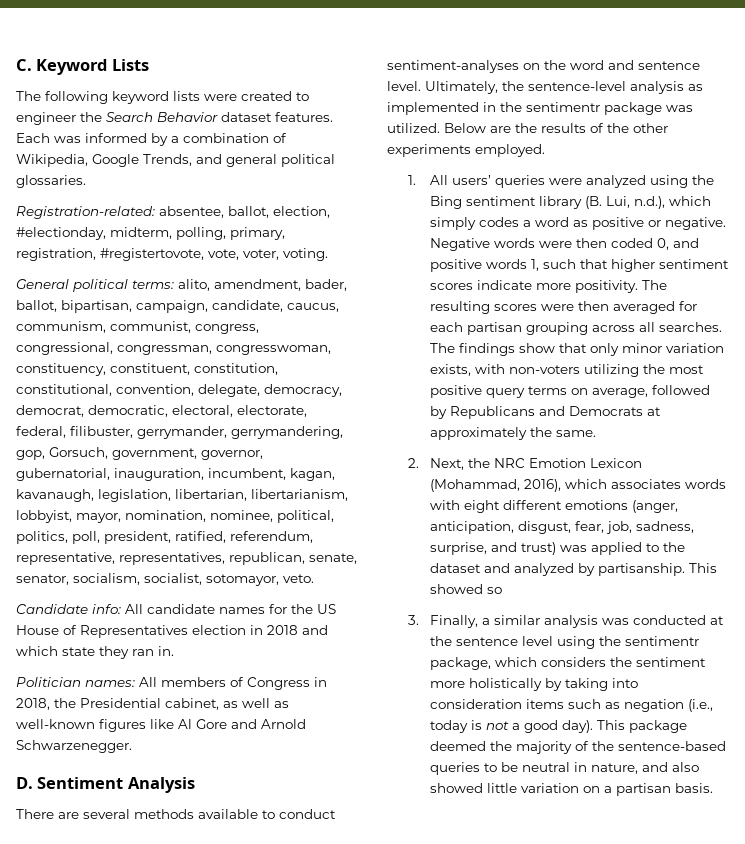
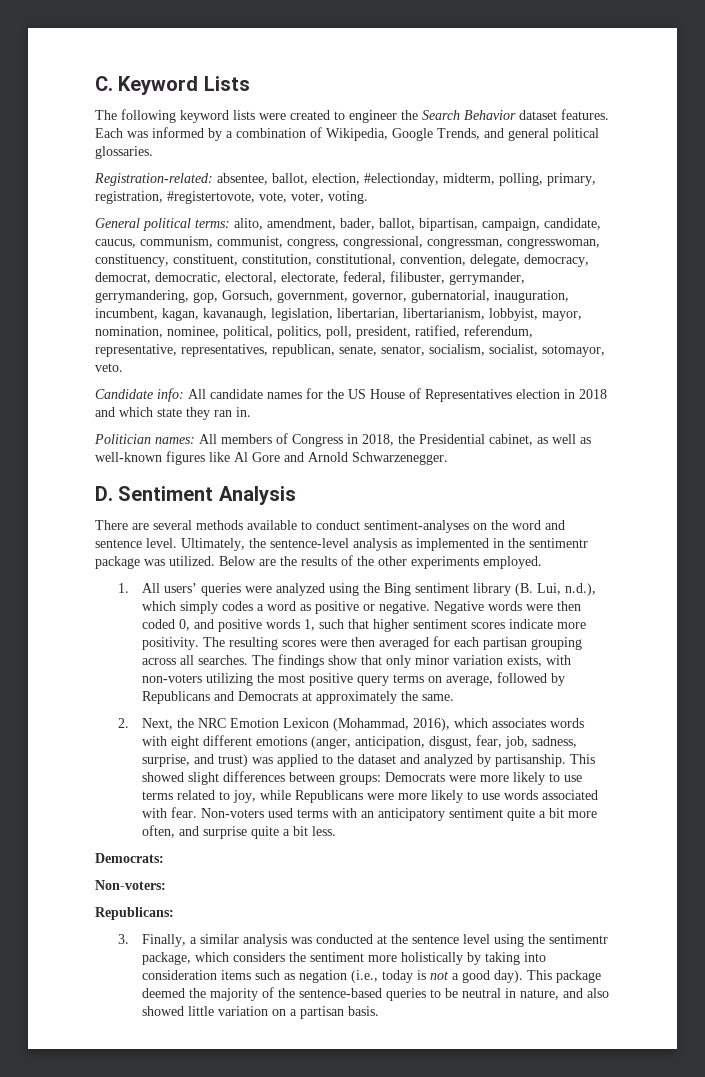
[486,587,502,594] so -> [187,771,582,785] [141,790,598,803] [141,807,597,821] [141,825,336,839] [95,853,164,863] [95,880,166,890] [95,907,174,920] slight differences between groups: Democrats were more likely to use terms related to joy, while Republicans were more likely to use words associated with fear. Non-voters used terms with an anticipatory sentiment quite a bit more often, and surprise quite a bit less. // Democrats: // Non-voters: // Republicans:

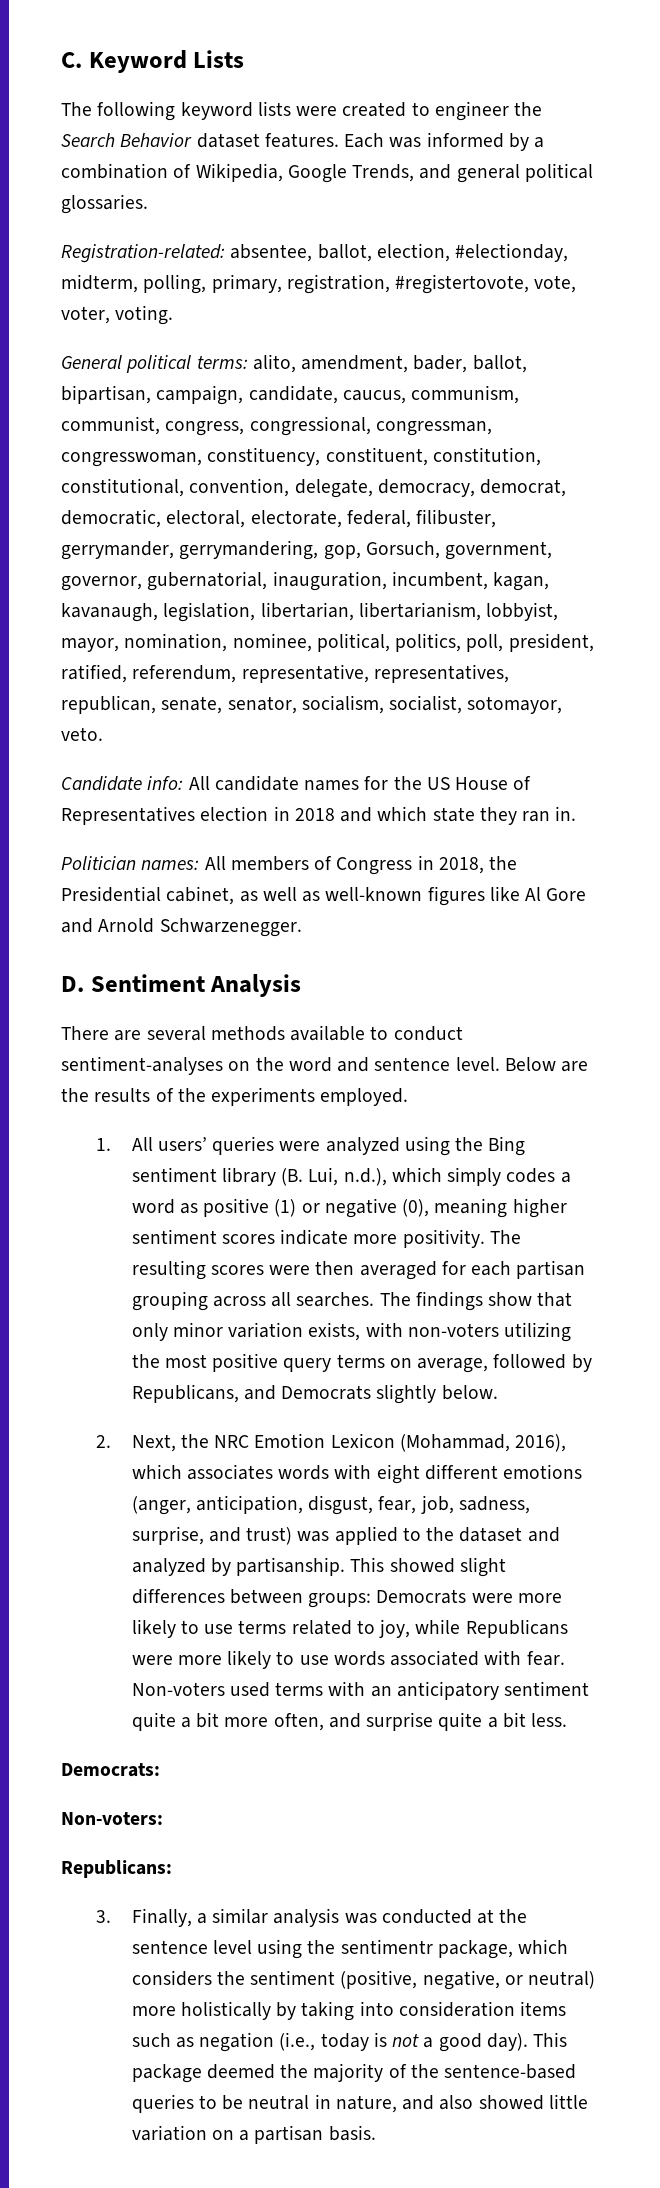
[181,538,588,551] [95,556,215,569] Ultimately, the sentence-level analysis as implemented in the sentimentr package was utilized. -> (500, 1064) none
[378,556,407,566] other -> (206, 1095) none
[362,601,581,614] [141,619,369,632] or negative. Negative words were then coded 0, and positive words 1, such that -> [274,1198,508,1218] (1) or negative (0), meaning
[141,691,210,704] Republicans -> [131,1384,239,1403] Republicans,
[301,691,454,704] at approximately the same. -> [376,1384,498,1404] slightly below.
(364, 957) none -> [340,1970,596,1990] (positive, negative, or neutral)

